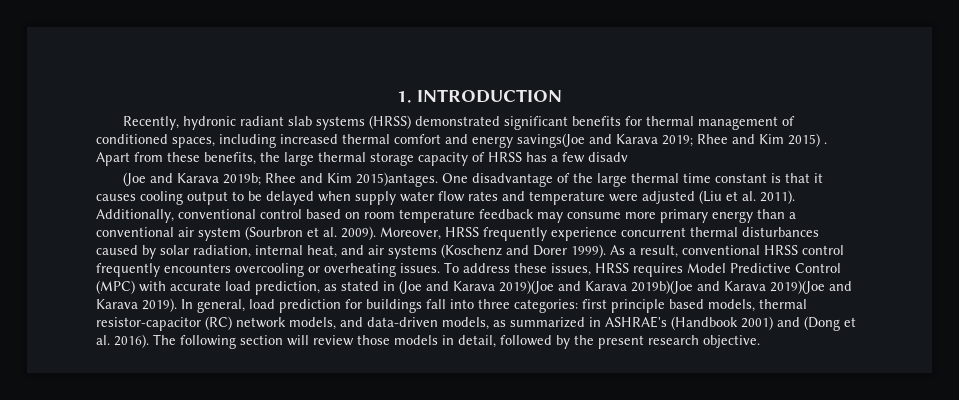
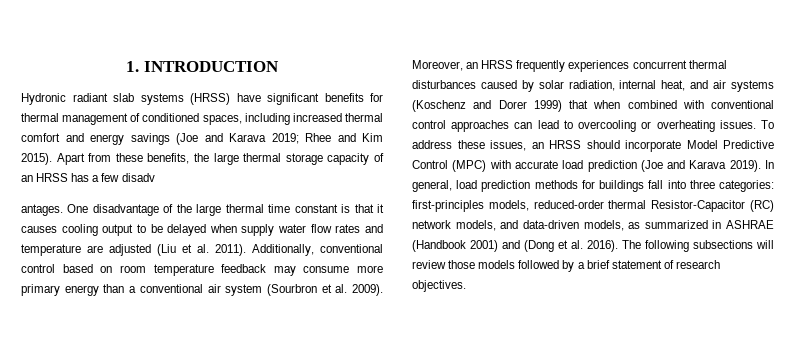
[123,116,237,130] Recently, hydronic -> [21,93,66,105] Hydronic
[415,116,501,126] demonstrated -> [236,93,261,102] have
[517,133,585,148] savings(Joe -> [130,133,198,145] savings (Joe
[788,133,827,147] 2015) . -> [21,153,52,165] 2015).
(485, 157) none -> [21,175,33,182] an
[123,172,439,187] (Joe and Karava 2019b; Rhee and Kim 2015)antages. -> [21,204,63,216] antages.
[609,194,638,202] were -> [87,245,103,253] are
(441, 233) none -> [466,62,479,69] an
[551,227,617,241] experience -> [568,60,630,72] experiences
[571,244,844,258] [96,263,231,277] 1999). As a result, conventional HRSS control frequently encounters -> [533,100,774,112] [412,120,573,132] 1999) that when combined with conventional control approaches can lead to
[595,263,683,277] HRSS requires -> [531,140,681,152] an HRSS should incorporate
[255,280,825,295] prediction, as stated in (Joe and Karava 2019)(Joe and Karava 2019b)(Joe and Karava 2019)(Joe -> [587,160,663,172] prediction (Joe
(341, 306) none -> [534,180,578,189] methods
[582,299,807,313] [96,317,201,331] first principle based models, thermal resistor-capacitor -> [412,200,746,212] first-principles models, reduced-order thermal Resistor-Capacitor
[605,316,667,328] ASHRAE's -> [726,220,774,229] ASHRAE
[240,335,283,345] section -> [693,240,753,249] subsections
[442,335,760,349] in detail, followed by the present research objective. -> [518,260,720,272] [412,280,466,292] followed by a brief statement of research objectives.

